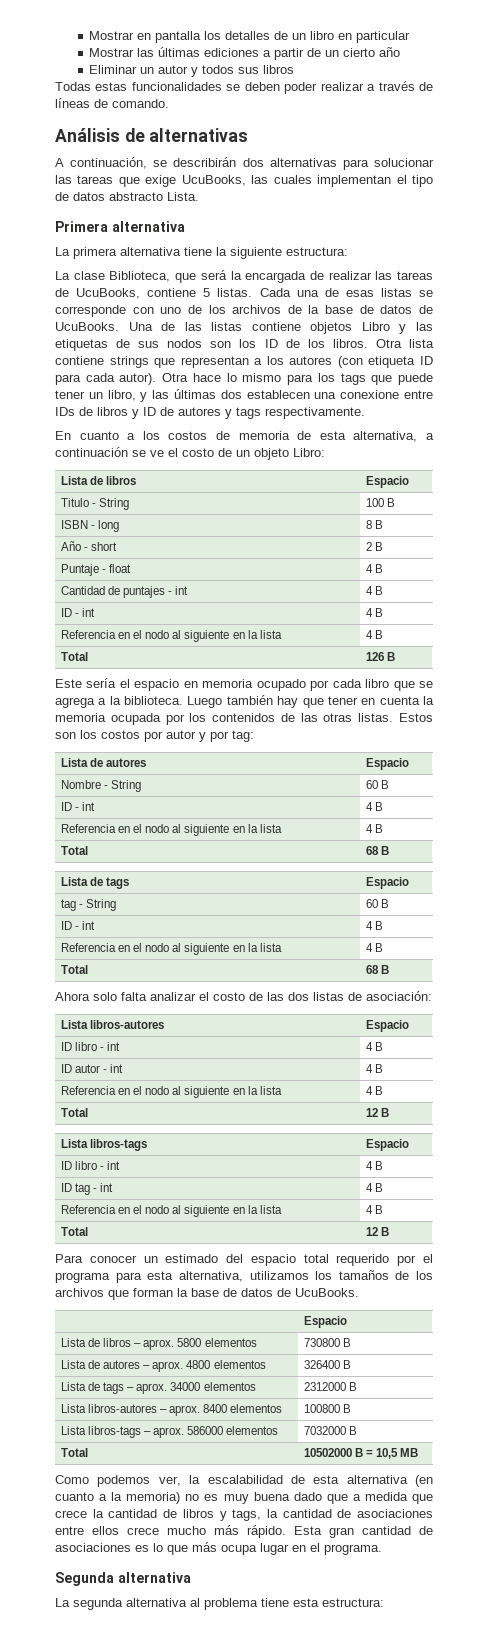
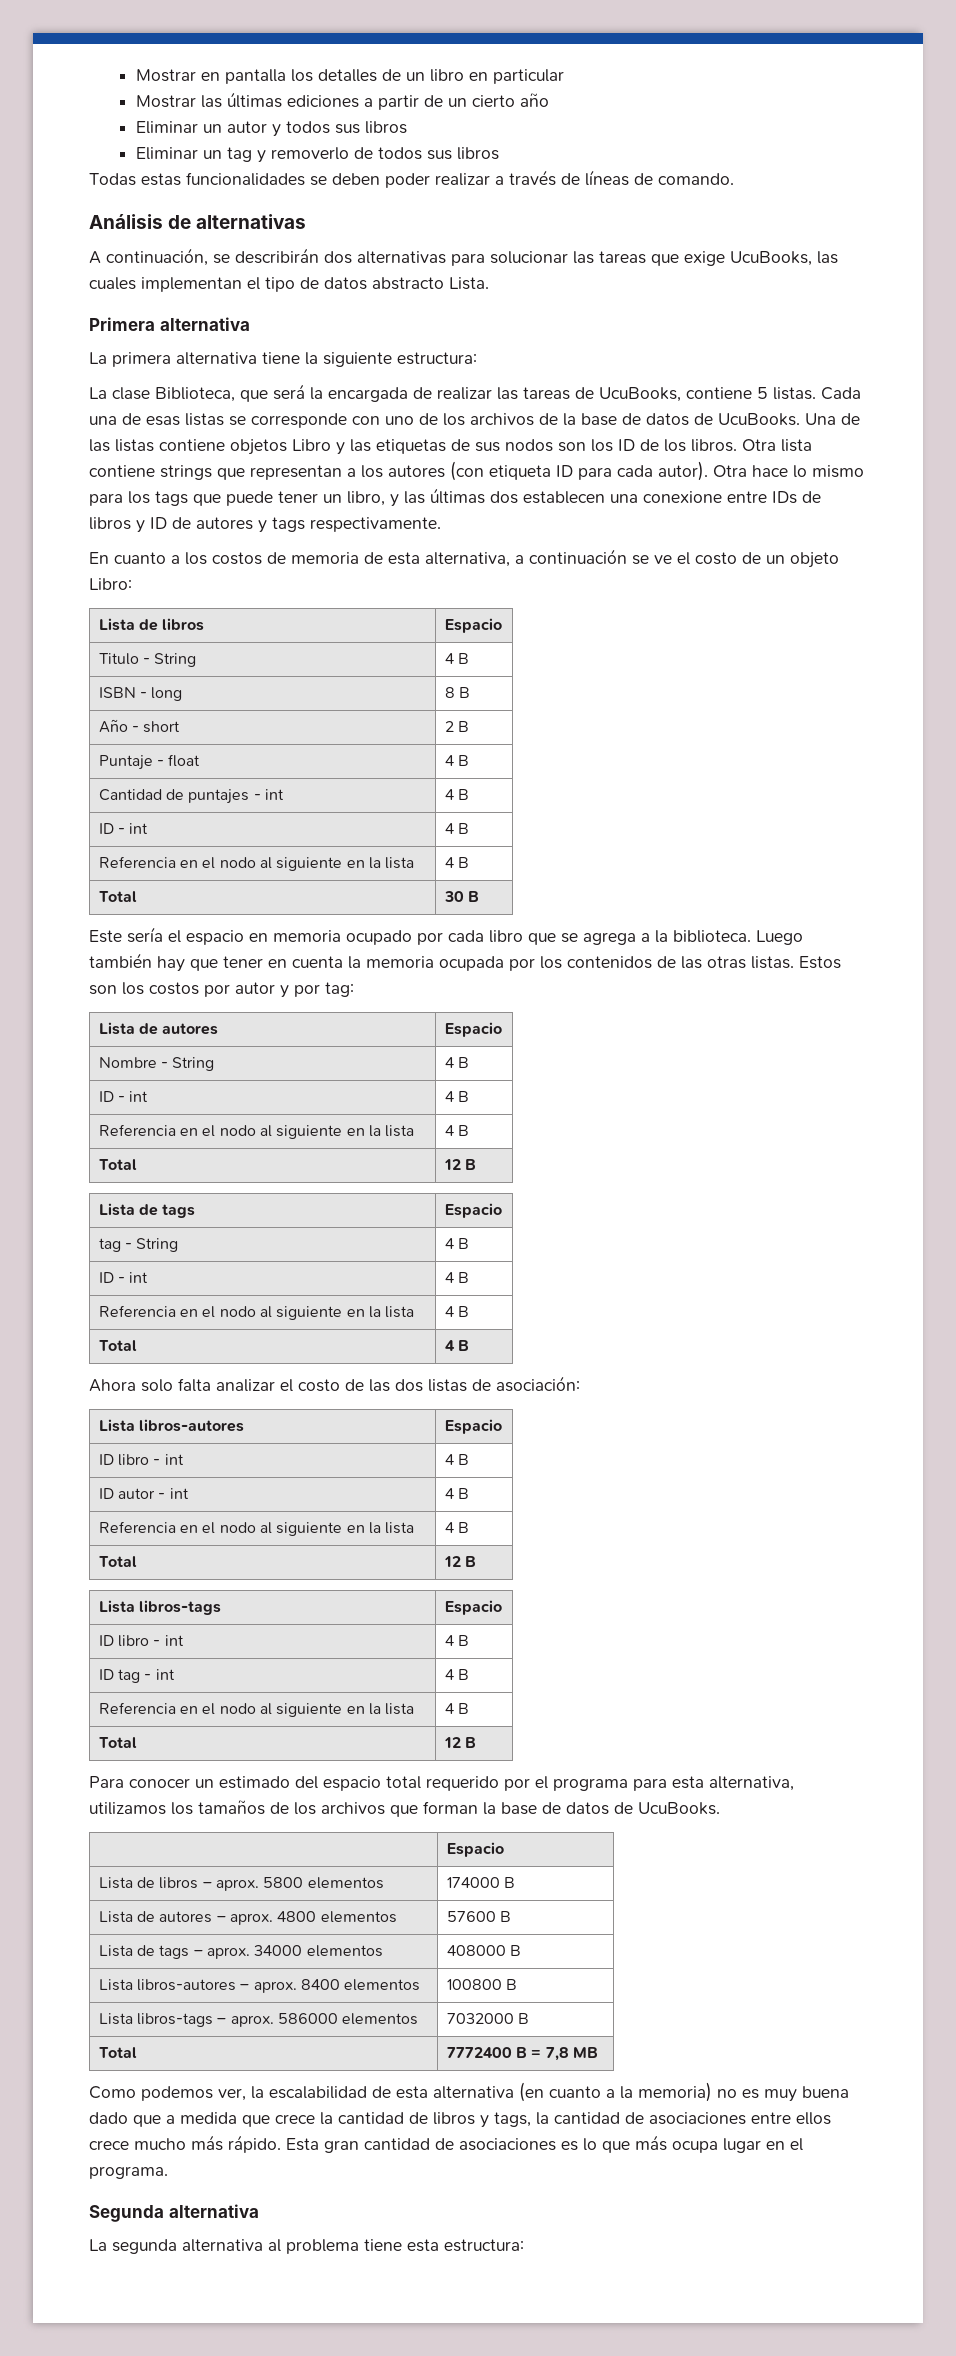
(295, 69) none -> [136,147,500,163] // Eliminar un tag y removerlo de todos sus libros
[365,498,384,507] 100 -> [444,653,454,664] 4
[365,652,384,661] 126 -> [443,891,464,902] 30
[365,780,378,789] 60 -> [444,1057,454,1068] 4
[365,846,379,855] 68 -> [443,1159,461,1170] 12
[365,899,378,908] 60 -> [444,1238,454,1249] 4
[365,965,379,974] 68 -> [444,1340,455,1351] 4
[303,1338,340,1347] 730800 -> [446,1877,500,1888] 174000
[303,1360,340,1369] 326400 -> [446,1911,496,1922] 57600
[303,1382,346,1391] 2312000 -> [446,1945,506,1956] 408000
[303,1448,352,1457] 10502000 -> [446,2047,512,2058] 7772400
[376,1448,399,1459] 10,5 -> [545,2047,569,2061] 7,8

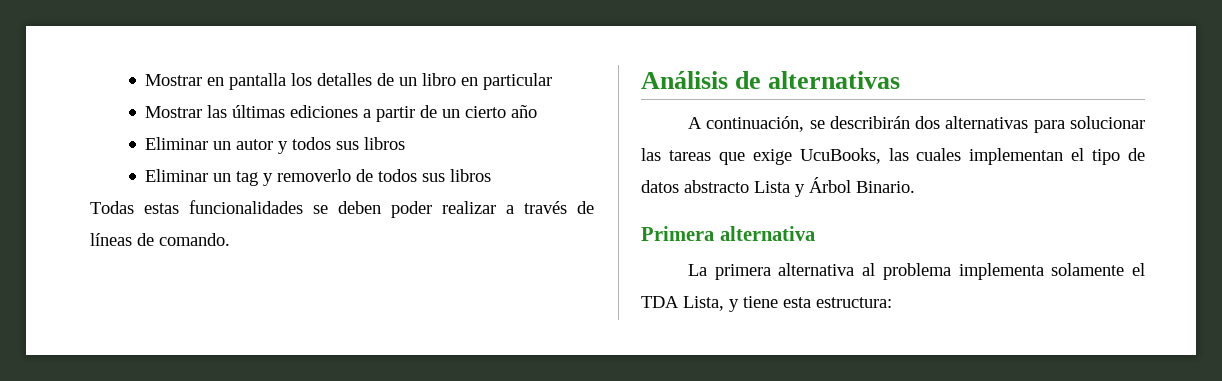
[449,277,489,290] Lista. -> [754,177,915,197] Lista y Árbol Binario.
[262,352,477,367] [89,384,861,402] [89,413,860,428] [89,439,812,455] [89,461,864,481] [89,488,821,507] [89,517,441,533] [89,549,839,568] [89,578,132,590] [98,618,205,631] [444,618,502,633] [98,653,197,667] [444,653,469,664] [98,687,183,701] [444,687,470,698] [98,719,181,733] [444,721,469,732] [98,754,201,770] [444,755,469,766] [98,789,284,804] [444,789,469,800] [98,823,149,834] [444,823,469,834] [98,856,415,871] [444,857,469,868] [98,891,137,902] [443,891,479,902] [89,927,803,945] [89,953,841,972] [89,982,354,998] [98,1022,219,1035] [444,1022,502,1037] [98,1057,215,1071] [444,1057,469,1068] [98,1091,149,1102] [444,1091,469,1102] [98,1124,415,1139] [444,1125,469,1136] [98,1159,137,1170] [443,1159,476,1170] [98,1203,196,1218] [444,1203,502,1218] [98,1238,179,1252] [444,1238,469,1249] [98,1272,149,1283] [444,1272,469,1283] [98,1305,415,1320] [444,1306,469,1317] [98,1340,137,1351] [444,1340,469,1351] [89,1376,580,1392] [98,1419,244,1432] [444,1419,502,1434] [98,1454,184,1466] [444,1454,469,1465] [98,1488,189,1499] [444,1488,469,1499] [98,1521,415,1536] [444,1522,469,1533] [98,1556,137,1567] [443,1556,476,1567] [98,1600,221,1615] [444,1600,502,1615] [98,1635,184,1647] [444,1635,469,1646] [98,1669,175,1683] [444,1669,469,1680] [98,1702,415,1717] [444,1703,469,1714] [98,1737,137,1748] [443,1737,476,1748] [89,1776,794,1791] [89,1800,720,1817] [446,1842,504,1857] [98,1877,384,1891] [446,1877,515,1888] [98,1911,397,1925] [446,1911,511,1922] [98,1945,383,1959] [446,1945,521,1956] [98,1979,421,1993] [446,1979,517,1990] [98,2013,419,2027] [446,2013,529,2024] [98,2047,137,2058] [446,2047,598,2061] [89,2082,849,2102] [89,2112,831,2128] [89,2135,803,2153] [89,2166,168,2179] [89,2204,259,2222] [89,2239,359,2254] tiene la siguiente estructura: // La clase Biblioteca, que será la encargada de realizar las tareas de UcuBooks, contiene 5 listas. Cada una de esas listas se corresponde con uno de los archivos de la base de datos de UcuBooks. Una de las listas contiene objetos Libro y las etiquetas de sus nodos son los ID de los libros. Otra lista contiene strings que representan a los autores (con etiqueta ID para cada autor). Otra hace lo mismo para los tags que puede tener un libro, y las últimas dos establecen una conexione entre IDs de libros y ID de autores y tags respectivamente. // En cuanto a los costos de memoria de esta alternativa, a continuación se ve el costo de un objeto Libro: // Lista de libros | Espacio // Titulo - String | 4 B // ISBN - long | 8 B // Año - short | 2 B // Puntaje - float | 4 B // Cantidad de puntajes - int | 4 B // ID - int | 4 B // Referencia en el nodo al siguiente en la lista | 4 B // Total | 30 B // Este sería el espacio en memoria ocupado por cada libro que se agrega a la biblioteca. Luego también hay que tener en cuenta la memoria ocupada por los contenidos de las otras listas. Estos son los costos por autor y por tag: // Lista de autores | Espacio // Nombre - String | 4 B // ID - int | 4 B // Referencia en el nodo al siguiente en la lista | 4 B // Total | 12 B // Lista de tags | Espacio // tag - String | 4 B // ID - int | 4 B // Referencia en el nodo al siguiente en la lista | 4 B // Total | 4 B // Ahora solo falta analizar el costo de las dos listas de asociación: // Lista libros-autores | Espacio // ID libro - int | 4 B // ID autor - int | 4 B // Referencia en el nodo al siguiente en la lista | 4 B // Total | 12 B // Lista libros-tags | Espacio // ID libro - int | 4 B // ID tag - int | 4 B // Referencia en el nodo al siguiente en la lista | 4 B // Total | 12 B // Para conocer un estimado del espacio total requerido por el programa para esta alternativa, utilizamos los tamaños de los archivos que forman la base de datos de UcuBooks. // | Espacio // Lista de libros – aprox. 5800 elementos | 174000 B // Lista de autores – aprox. 4800 elementos | 57600 B // Lista de tags – aprox. 34000 elementos | 408000 B // Lista libros-autores – aprox. 8400 elementos | 100800 B // Lista libros-tags – aprox. 586000 elementos | 7032000 B // Total | 7772400 B = 7,8 MB // Como podemos ver, la escalabilidad de esta alternativa (en cuanto a la memoria) no es muy buena dado que a medida que crece la cantidad de libros y tags, la cantidad de asociaciones entre ellos crece mucho más rápido. Esta gran cantidad de asociaciones es lo que más ocupa lugar en el programa. // Segunda alternativa // La segunda alternativa al problema -> [862,263,1145,280] [641,296,739,312] al problema implementa solamente el TDA Lista, y

